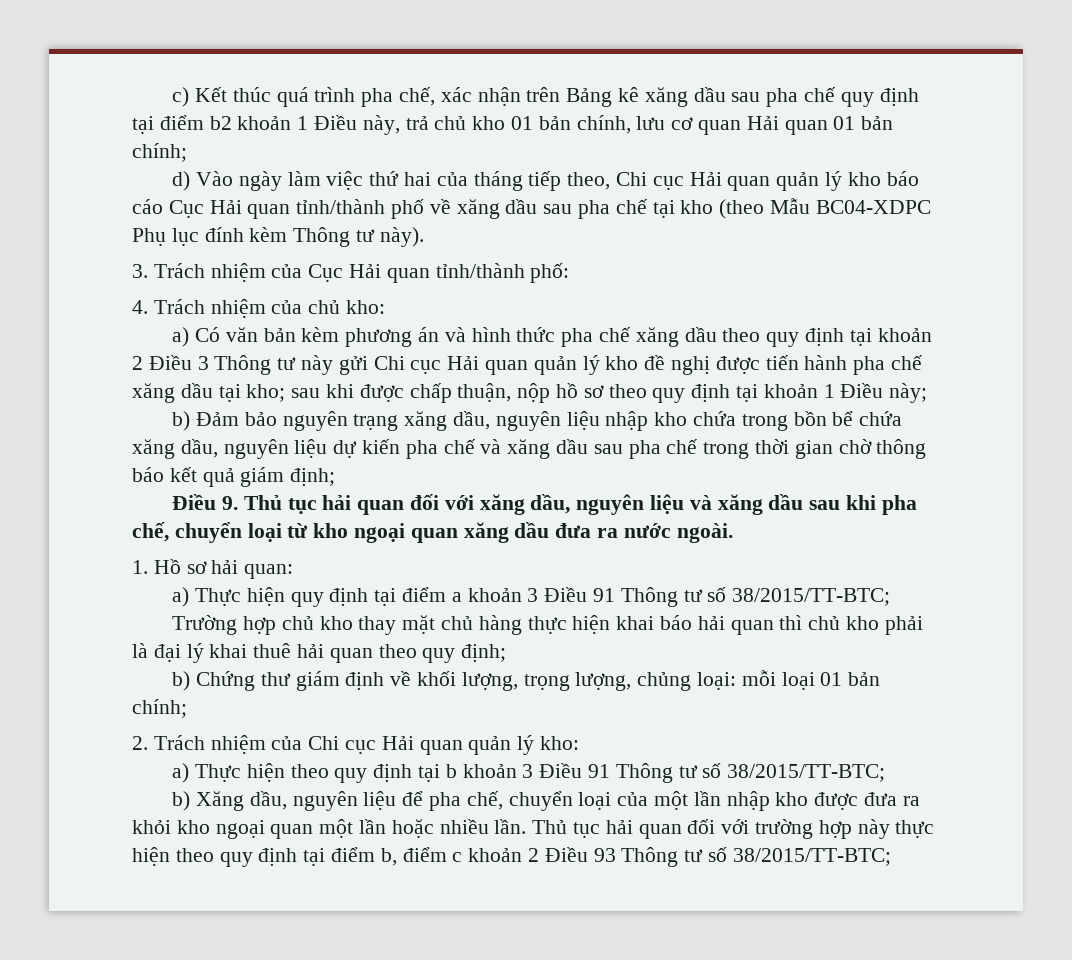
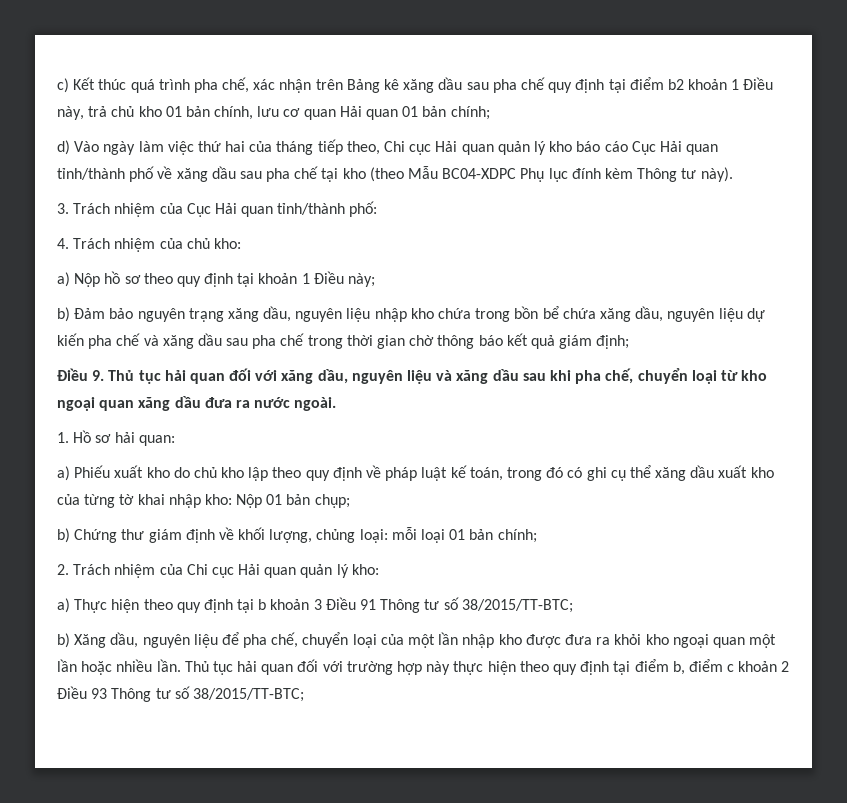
[194,327,932,347] [132,355,924,375] [132,383,551,403] Có văn bản kèm phương án và hình thức pha chế xăng dầu theo quy định tại khoản 2 Điều 3 Thông tư này gửi Chi cục Hải quan quản lý kho đề nghị được tiến hành pha chế xăng dầu tại kho; sau khi được chấp thuận, nộp -> [74,273,101,287] Nộp
[194,587,891,607] [172,615,923,635] [132,643,507,663] Thực hiện quy định tại điểm a khoản 3 Điều 91 Thông tư số 38/2015/TT-BTC; // Trường hợp chủ kho thay mặt chủ hàng thực hiện khai báo hải quan thì chủ kho phải là đại lý khai thuê hải quan theo quy định; -> [74,465,774,481] [57,494,350,508] Phiếu xuất kho do chủ kho lập theo quy định về pháp luật kế toán, trong đó có ghi cụ thể xăng dầu xuất kho của từng tờ khai nhập kho: Nộp 01 bản chụp;
[523,672,632,691] trọng lượng, -> (313, 536) none

